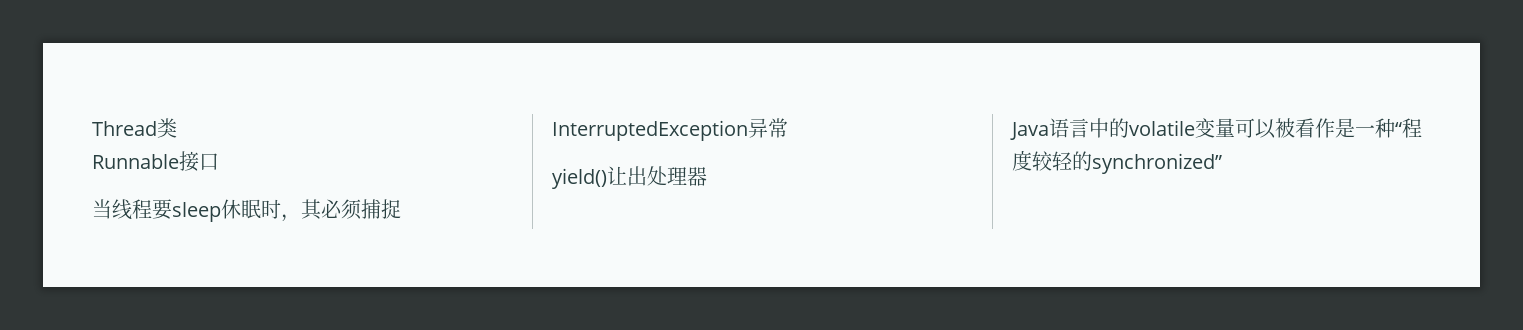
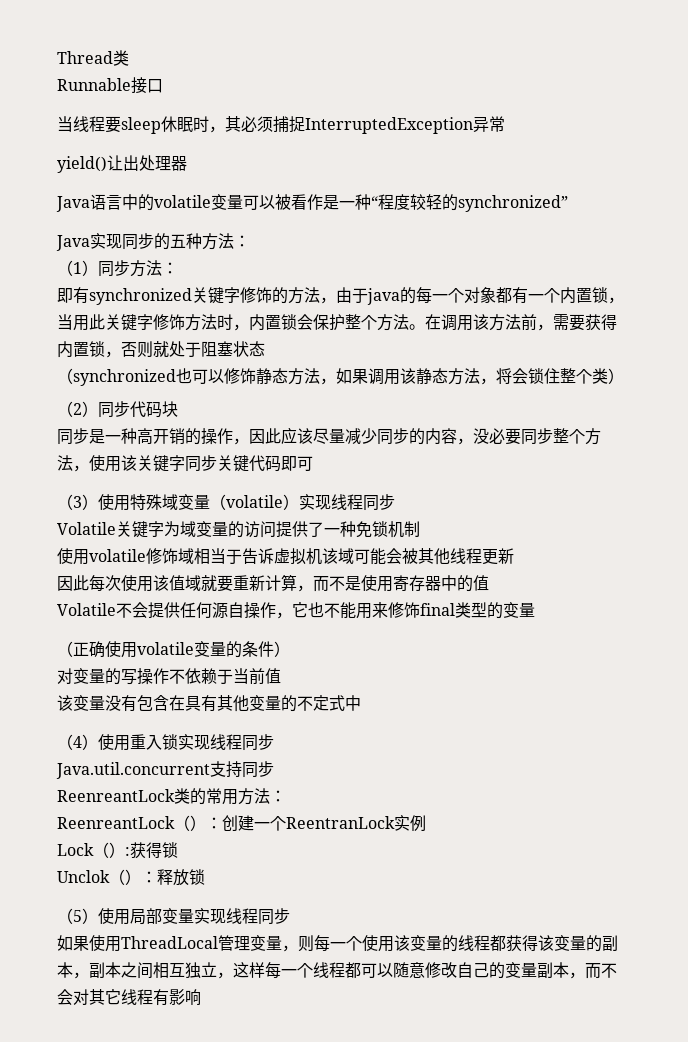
(1222, 163) none -> [56,233,250,251] [57,260,178,277] [57,287,624,305] [57,314,617,331] [57,341,265,358] [57,368,624,386] [57,401,178,418] [57,427,601,445] [57,455,313,472] [57,494,395,511] [57,521,420,538] [57,548,514,565] [57,574,489,592] [57,602,535,619] [57,641,290,658] [57,668,281,685] [57,695,361,712] [57,734,274,751] [56,761,274,779] [57,788,286,805] [57,815,426,832] [57,842,178,859] [57,869,205,886] [57,908,290,925] [57,935,618,952] [57,962,617,979] [57,989,201,1006] // Java实现同步的五种方法： // （1）同步方法： // 即有synchronized关键字修饰的方法，由于java的每一个对象都有一个内置锁，当用此关键字修饰方法时，内置锁会保护整个方法。在调用该方法前，需要获得内置锁，否则就处于阻塞状态 // （synchronized也可以修饰静态方法，如果调用该静态方法，将会锁住整个类） // （2）同步代码块 // 同步是一种高开销的操作，因此应该尽量减少同步的内容，没必要同步整个方法，使用该关键字同步关键代码即可 // （3）使用特殊域变量（volatile）实现线程同步 // Volatile关键字为域变量的访问提供了一种免锁机制 // 使用volatile修饰域相当于告诉虚拟机该域可能会被其他线程更新 // 因此每次使用该值域就要重新计算，而不是使用寄存器中的值 // Volatile不会提供任何源自操作，它也不能用来修饰final类型的变量 // （正确使用volatile变量的条件） // 对变量的写操作不依赖于当前值 // 该变量没有包含在具有其他变量的不定式中 // （4）使用重入锁实现线程同步 // Java.util.concurrent支持同步 // ReenreantLock类的常用方法： // ReenreantLock（）：创建一个ReentranLock实例 // Lock（）:获得锁 // Unclok（）：释放锁 // （5）使用局部变量实现线程同步 // 如果使用ThreadLocal管理变量，则每一个使用该变量的线程都获得该变量的副本，副本之间相互独立，这样每一个线程都可以随意修改自己的变量副本，而不会对其它线程有影响

